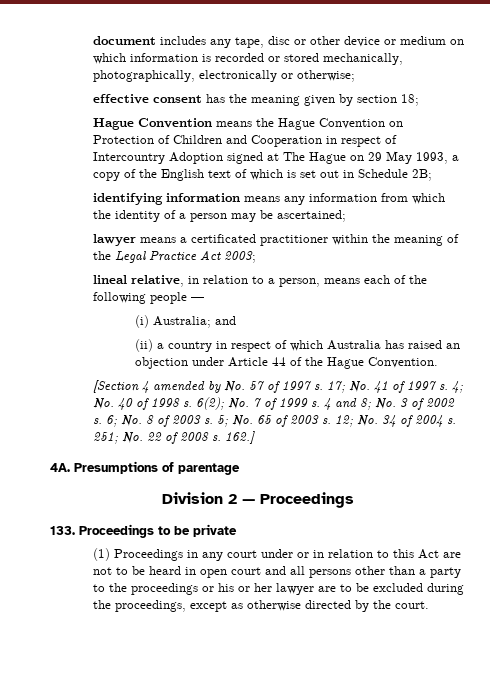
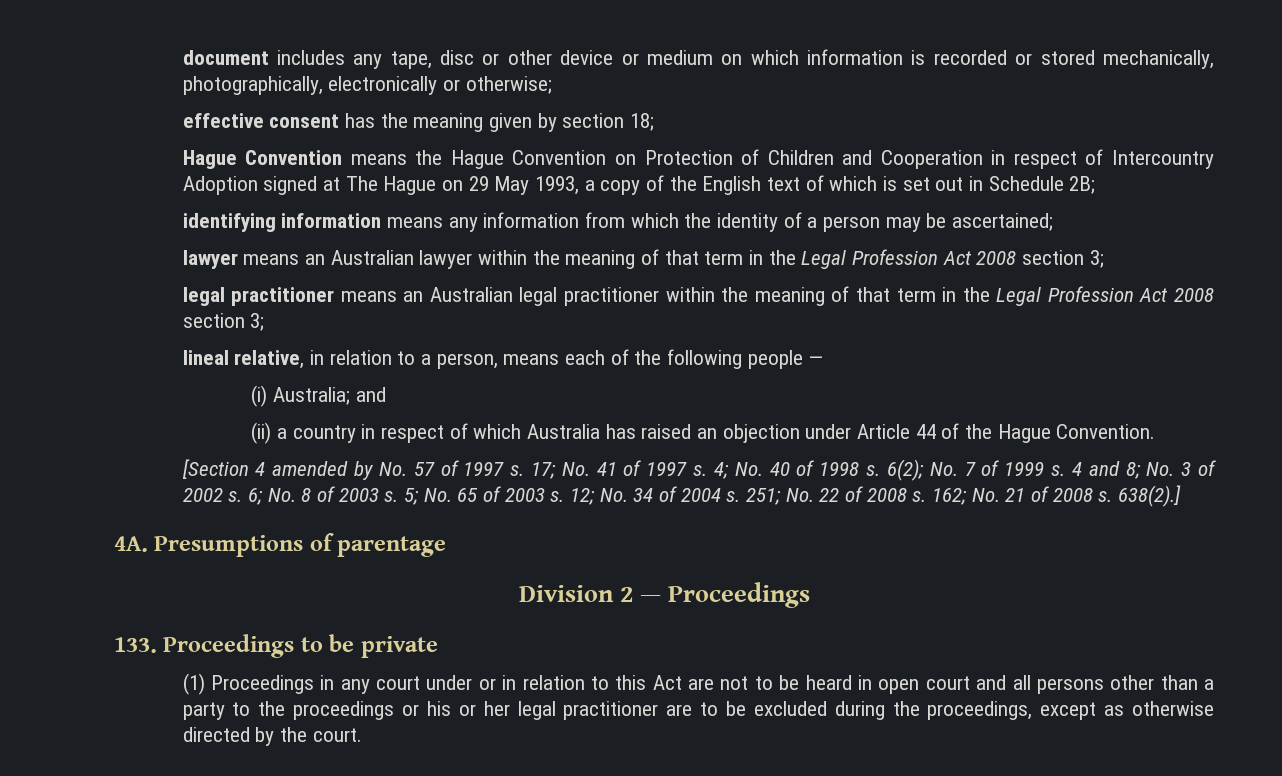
[179,234,256,243] a certificated -> [304,249,1104,269] [182,287,558,306] an Australian lawyer within the meaning of that term in the Legal Profession Act 2008 section 3; // legal practitioner means an Australian legal
[92,250,256,263] the Legal Practice Act 2003; -> [855,286,1214,306] [182,313,265,331] that term in the Legal Profession Act 2008 section 3;
[224,431,255,444] 162.] -> [932,485,1182,507] 162; No. 21 of 2008 s. 638(2).]
[275,583,314,595] lawyer -> [517,701,659,720] legal practitioner

